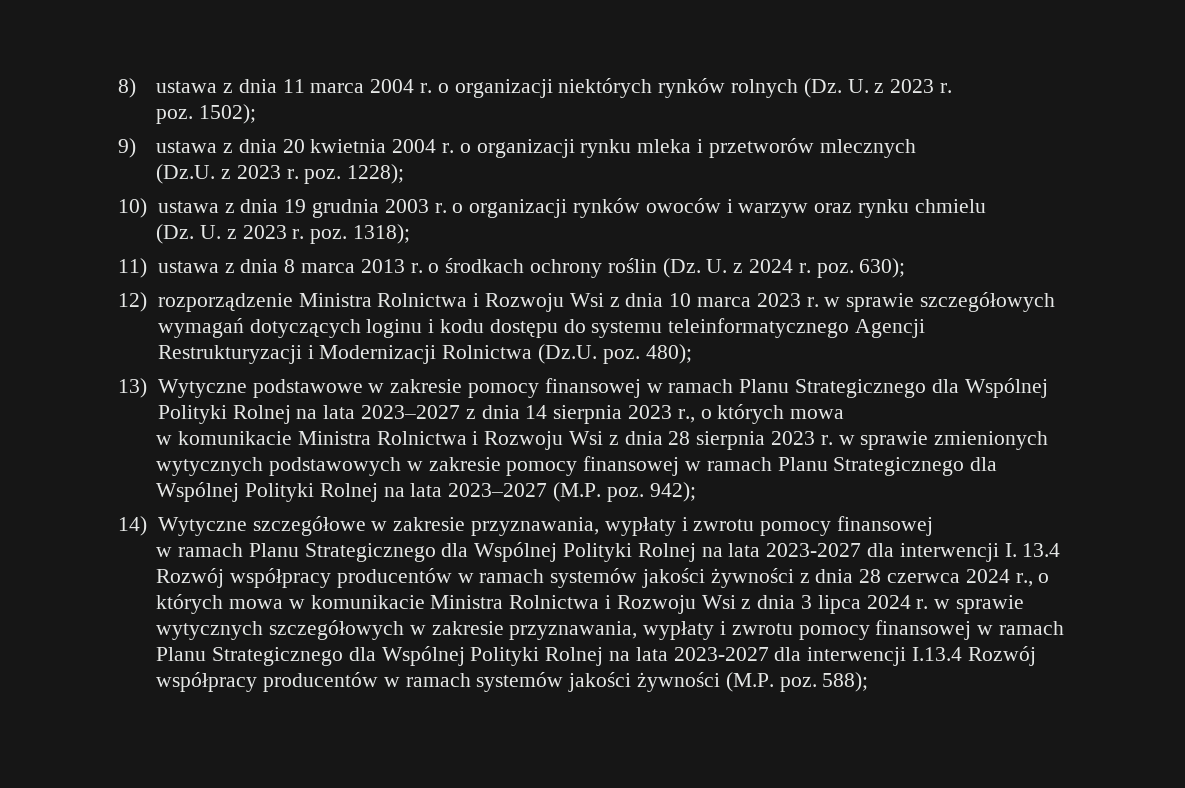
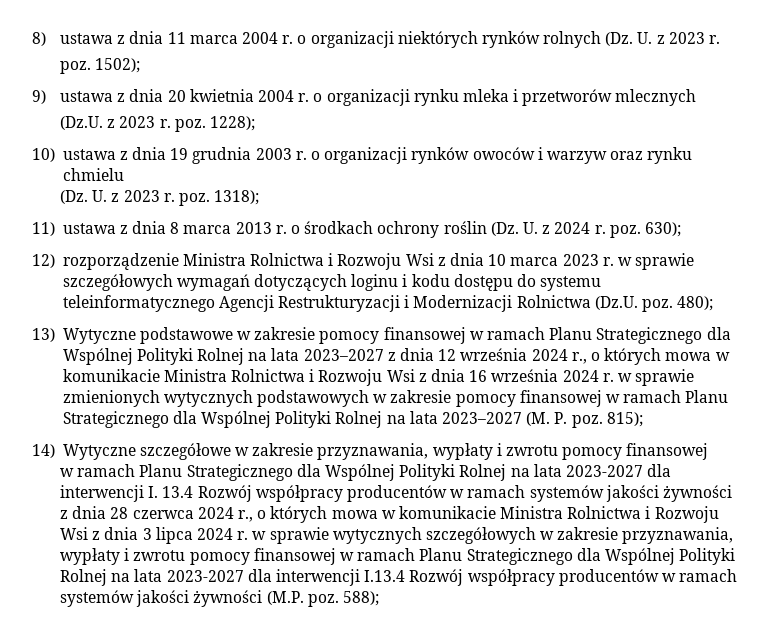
[525,404,845,424] [156,431,815,450] 14 sierpnia 2023 r., o których mowa // w komunikacie Ministra Rolnictwa i Rozwoju Wsi z dnia 28 sierpnia 2023 -> [438,348,730,365] [62,369,599,386] 12 września 2024 r., o których mowa w komunikacie Ministra Rolnictwa i Rozwoju Wsi z dnia 16 września 2024
[552,482,696,502] (M.P. poz. 942); -> [526,412,643,428] (M. P. poz. 815);

